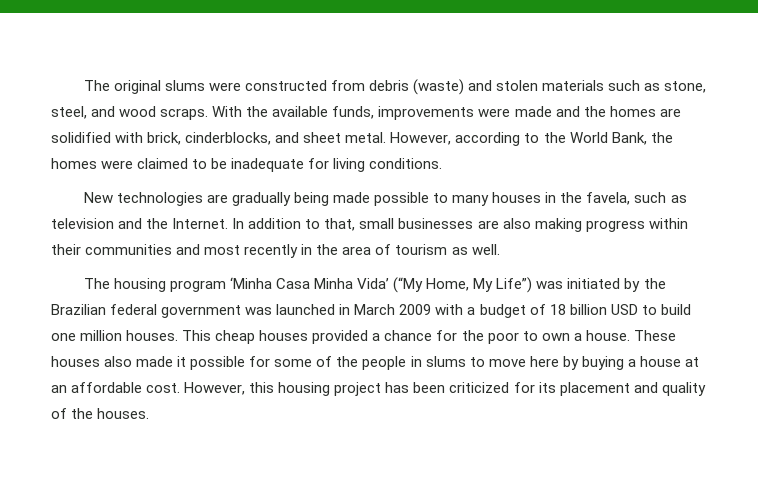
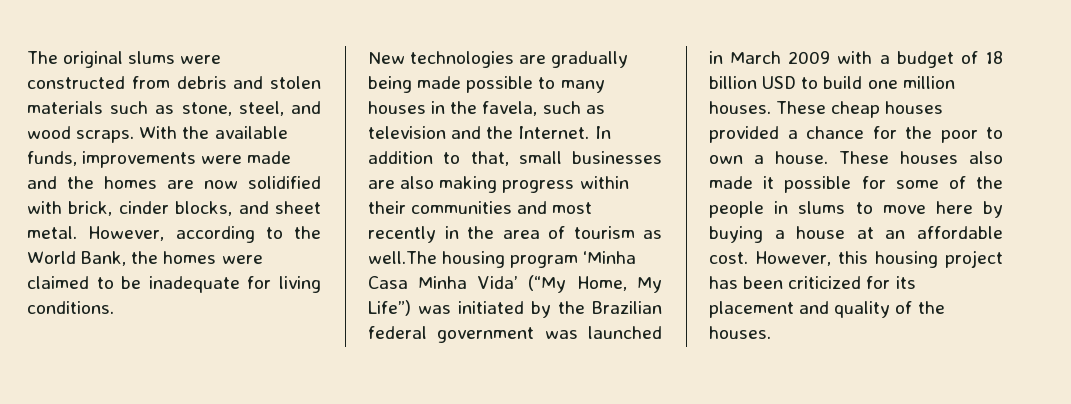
[413,79,465,95] (waste) -> (227, 82) none
(681, 112) none -> [204,180,238,189] now
[185,132,272,145] cinderblocks, -> [118,201,233,216] cinder blocks,
[471,244,500,255] [83,278,110,289] well. // The -> [368,251,437,264] well.The
[182,330,212,341] This -> [776,101,827,114] These

